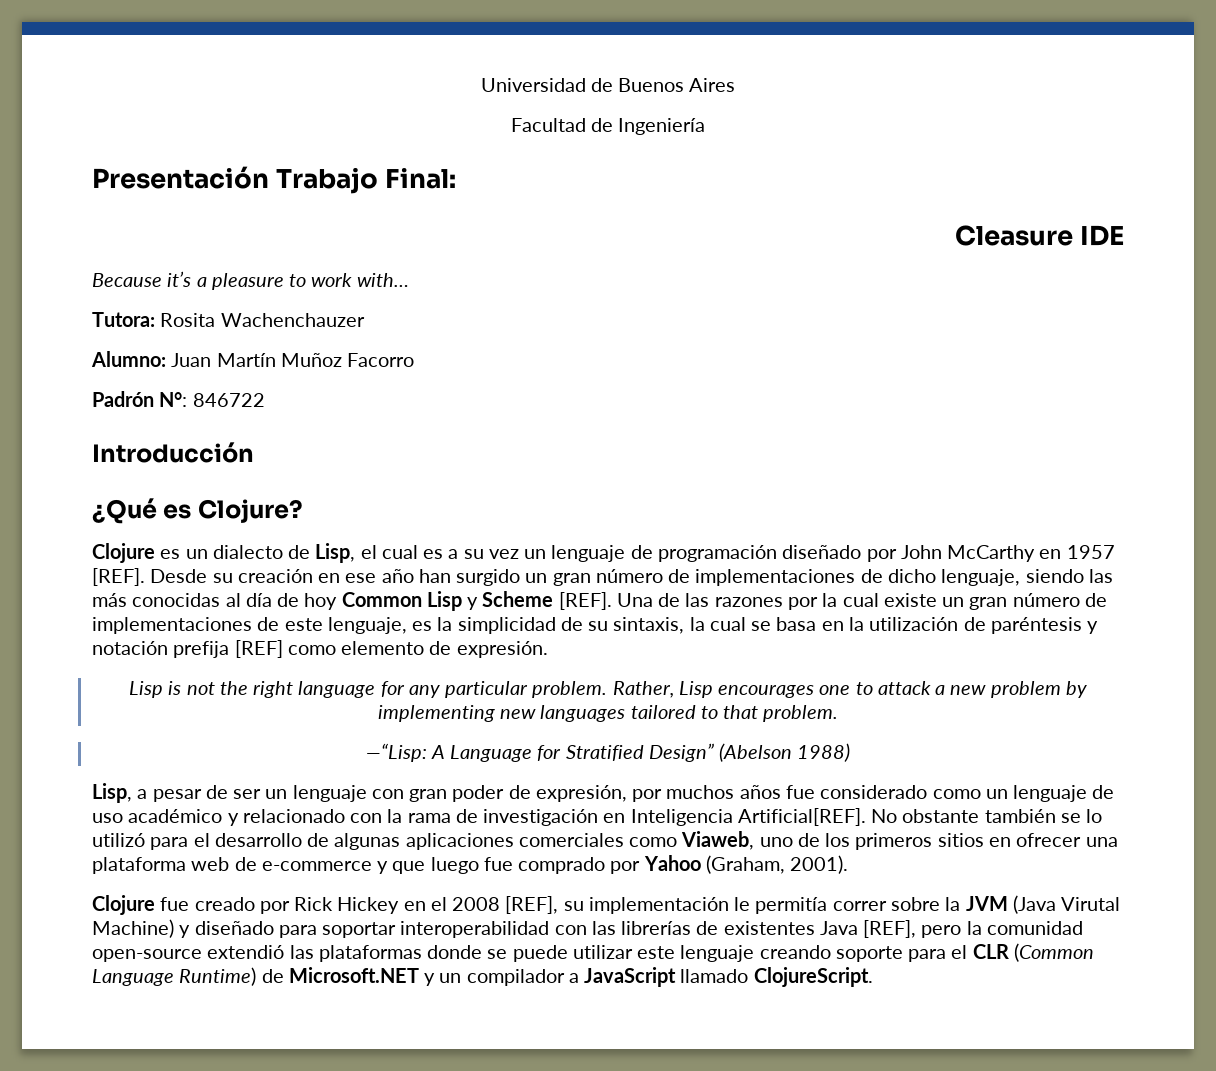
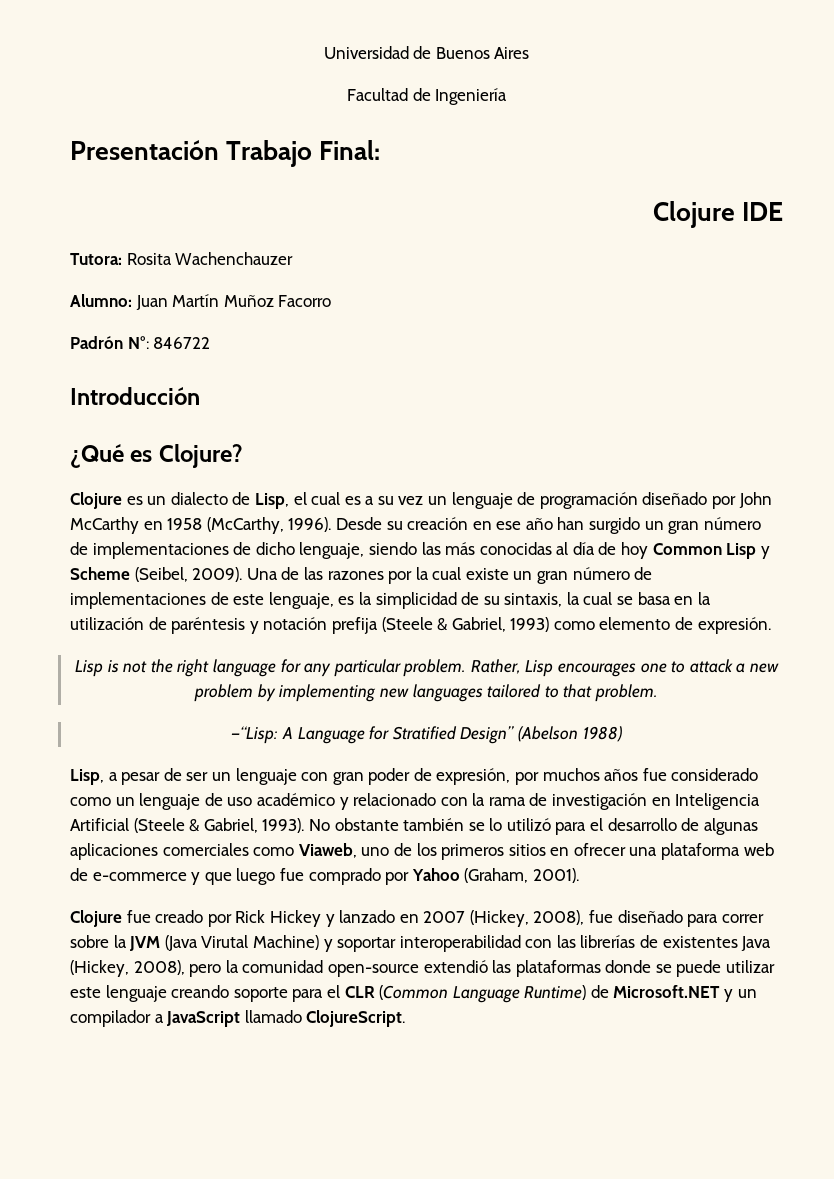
[954,225,1073,246] Cleasure -> [652,201,735,228] Clojure
[92,271,409,290] // Because it’s a pleasure to work with… -> (783, 211) none
[1066,545,1115,559] [92,568,145,586] 1957 [REF]. -> [167,517,332,534] 1958 (McCarthy, 1996).
[558,592,612,610] [REF]. -> [134,567,243,582] (Seibel, 2009).
[234,640,283,658] [REF] -> [381,617,550,632] (Steele & Gabriel, 1993)
[737,808,866,826] Artificial[REF]. -> [70,818,305,833] Artificial (Steele & Gabriel, 1993).
[403,896,828,914] en el 2008 [REF], su implementación le permitía -> [325,910,719,927] y lanzado en 2007 (Hickey, 2008), fue diseñado para
[194,921,317,938] diseñado para -> (333, 945) none
[863,920,917,938] [REF], -> [70,960,185,977] (Hickey, 2008),

